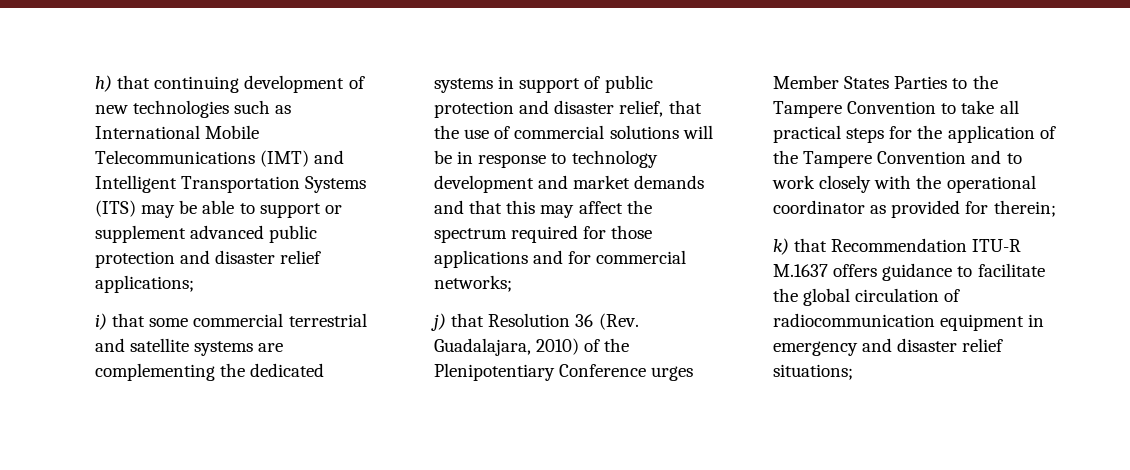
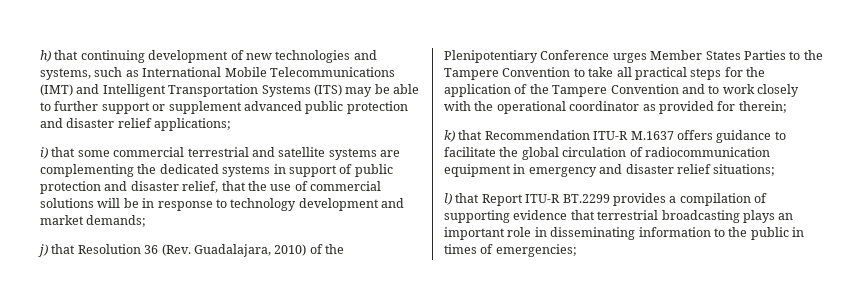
(230, 109) none -> [353,50,377,60] [40,68,91,80] and systems,
(255, 208) none -> [54,101,99,111] further
[634,175,705,189] [434,200,652,218] [434,225,653,243] [434,250,687,268] [434,275,512,292] demands and that this may affect the spectrum required for those applications and for commercial networks; -> [86,215,147,227] demands;
(853, 372) none -> [444,193,767,206] [444,210,794,223] [444,227,804,240] [444,244,577,257] // l) that Report ITU-R BT.2299 provides a compilation of supporting evidence that terrestrial broadcasting plays an important role in disseminating information to the public in times of emergencies;

